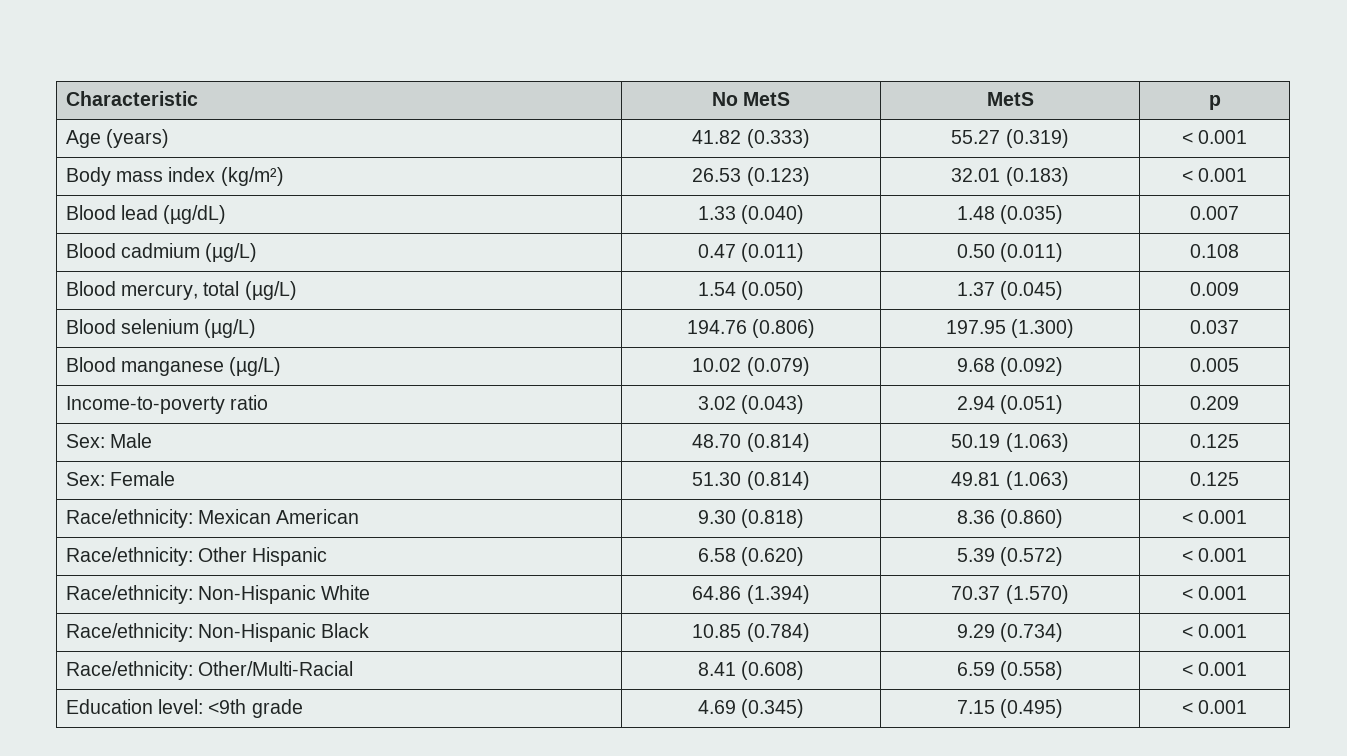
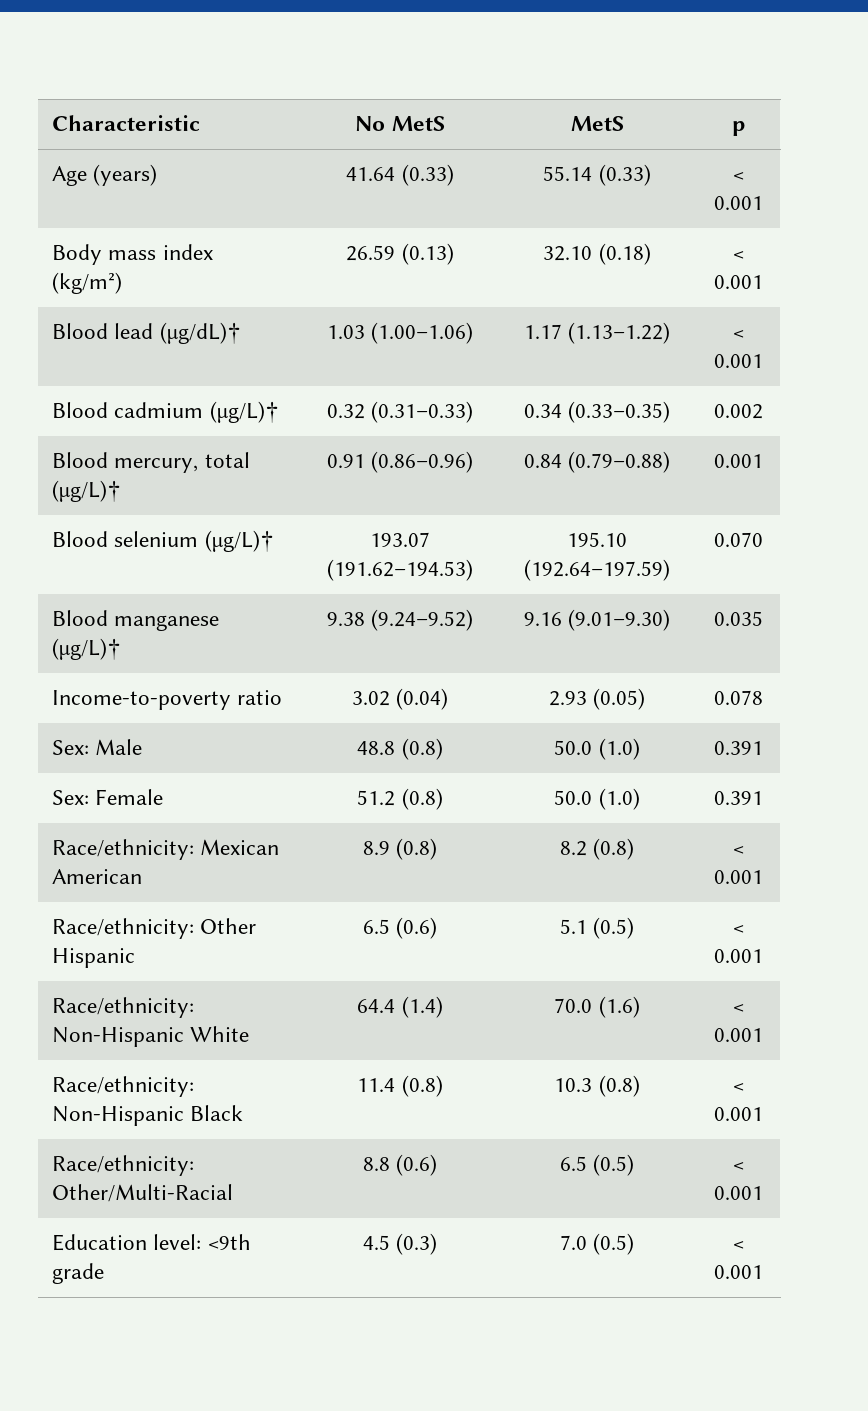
[692,129,810,148] [951,129,1069,148] 41.82 (0.333) | 55.27 (0.319) -> [346,164,454,186] [543,164,651,186] 41.64 (0.33) | 55.14 (0.33)
[692,167,810,186] [951,167,1069,186] 26.53 (0.123) | 32.01 (0.183) -> [346,243,454,265] [543,243,651,265] 26.59 (0.13) | 32.10 (0.18)
[163,205,227,224] [697,205,805,224] [956,205,1064,224] [1190,206,1239,220] [65,243,258,262] [697,243,805,262] [956,243,1064,262] [1190,244,1239,258] [65,281,297,300] [697,281,805,300] [956,281,1064,300] [1190,282,1239,296] [65,319,257,338] [686,319,816,338] [945,319,1075,338] [1190,320,1239,334] [65,357,282,376] [692,357,810,376] [956,357,1064,376] [1190,358,1239,372] [65,395,269,414] [697,395,805,414] [956,395,1064,414] [1190,396,1239,410] [65,433,153,448] [692,433,810,452] [951,433,1069,452] [1190,434,1239,448] [65,471,176,486] [692,471,810,490] [951,471,1069,490] [1190,472,1239,486] (µg/dL) | 1.33 (0.040) | 1.48 (0.035) | 0.007 // Blood cadmium (µg/L) | 0.47 (0.011) | 0.50 (0.011) | 0.108 // Blood mercury, total (µg/L) | 1.54 (0.050) | 1.37 (0.045) | 0.009 // Blood selenium (µg/L) | 194.76 (0.806) | 197.95 (1.300) | 0.037 // Blood manganese (µg/L) | 10.02 (0.079) | 9.68 (0.092) | 0.005 // Income-to-poverty ratio | 3.02 (0.043) | 2.94 (0.051) | 0.209 // Sex: Male | 48.70 (0.814) | 50.19 (1.063) | 0.125 // Sex: Female | 51.30 (0.814) | 49.81 (1.063) | 0.125 -> [159,322,241,344] [326,322,474,344] [523,322,671,344] [732,330,744,339] [713,354,763,368] [52,401,279,423] [326,401,474,423] [523,401,671,423] [713,404,763,419] [52,452,250,473] [52,480,122,502] [326,451,474,473] [523,451,671,473] [713,454,763,468] [52,530,274,552] [370,532,430,547] [327,559,473,581] [567,532,627,547] [524,559,670,581] [713,532,763,547] [52,610,220,631] [52,638,122,660] [326,609,474,631] [523,609,671,631] [713,611,763,626] [52,690,283,710] [351,688,449,710] [548,688,646,710] [713,690,763,705] [52,739,143,755] [357,738,443,760] [554,738,640,760] [713,741,763,755] [52,789,164,805] [357,788,443,810] [554,788,640,810] [713,791,763,805] (µg/dL)† | 1.03 (1.00–1.06) | 1.17 (1.13–1.22) | < 0.001 // Blood cadmium (µg/L)† | 0.32 (0.31–0.33) | 0.34 (0.33–0.35) | 0.002 // Blood mercury, total (µg/L)† | 0.91 (0.86–0.96) | 0.84 (0.79–0.88) | 0.001 // Blood selenium (µg/L)† | 193.07 (191.62–194.53) | 195.10 (192.64–197.59) | 0.070 // Blood manganese (µg/L)† | 9.38 (9.24–9.52) | 9.16 (9.01–9.30) | 0.035 // Income-to-poverty ratio | 3.02 (0.04) | 2.93 (0.05) | 0.078 // Sex: Male | 48.8 (0.8) | 50.0 (1.0) | 0.391 // Sex: Female | 51.2 (0.8) | 50.0 (1.0) | 0.391
[697,509,805,528] [956,509,1064,528] 9.30 (0.818) | 8.36 (0.860) -> [362,838,438,860] [559,838,635,860] 8.9 (0.8) | 8.2 (0.8)
[697,547,805,566] [956,547,1064,566] 6.58 (0.620) | 5.39 (0.572) -> [362,917,438,939] [559,917,635,939] 6.5 (0.6) | 5.1 (0.5)
[692,585,810,604] [951,585,1069,604] 64.86 (1.394) | 70.37 (1.570) -> [357,996,443,1018] [554,996,640,1018] 64.4 (1.4) | 70.0 (1.6)
[692,623,810,642] [956,623,1064,642] 10.85 (0.784) | 9.29 (0.734) -> [357,1075,443,1097] [554,1075,640,1097] 11.4 (0.8) | 10.3 (0.8)
[697,661,805,680] [956,661,1064,680] 8.41 (0.608) | 6.59 (0.558) -> [362,1154,438,1176] [559,1154,635,1176] 8.8 (0.6) | 6.5 (0.5)
[697,699,805,718] [956,699,1064,718] 4.69 (0.345) | 7.15 (0.495) -> [362,1233,438,1255] [559,1233,635,1255] 4.5 (0.3) | 7.0 (0.5)

